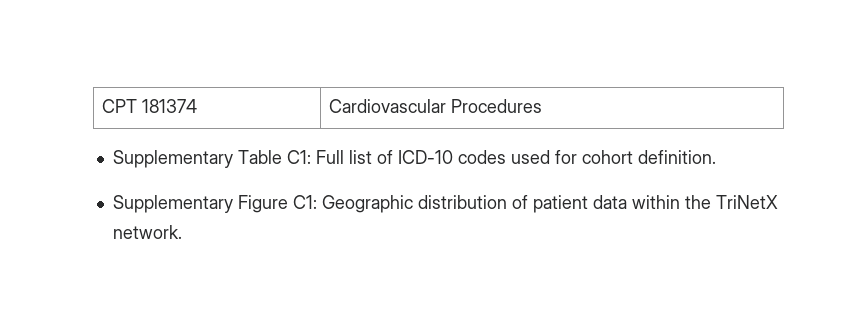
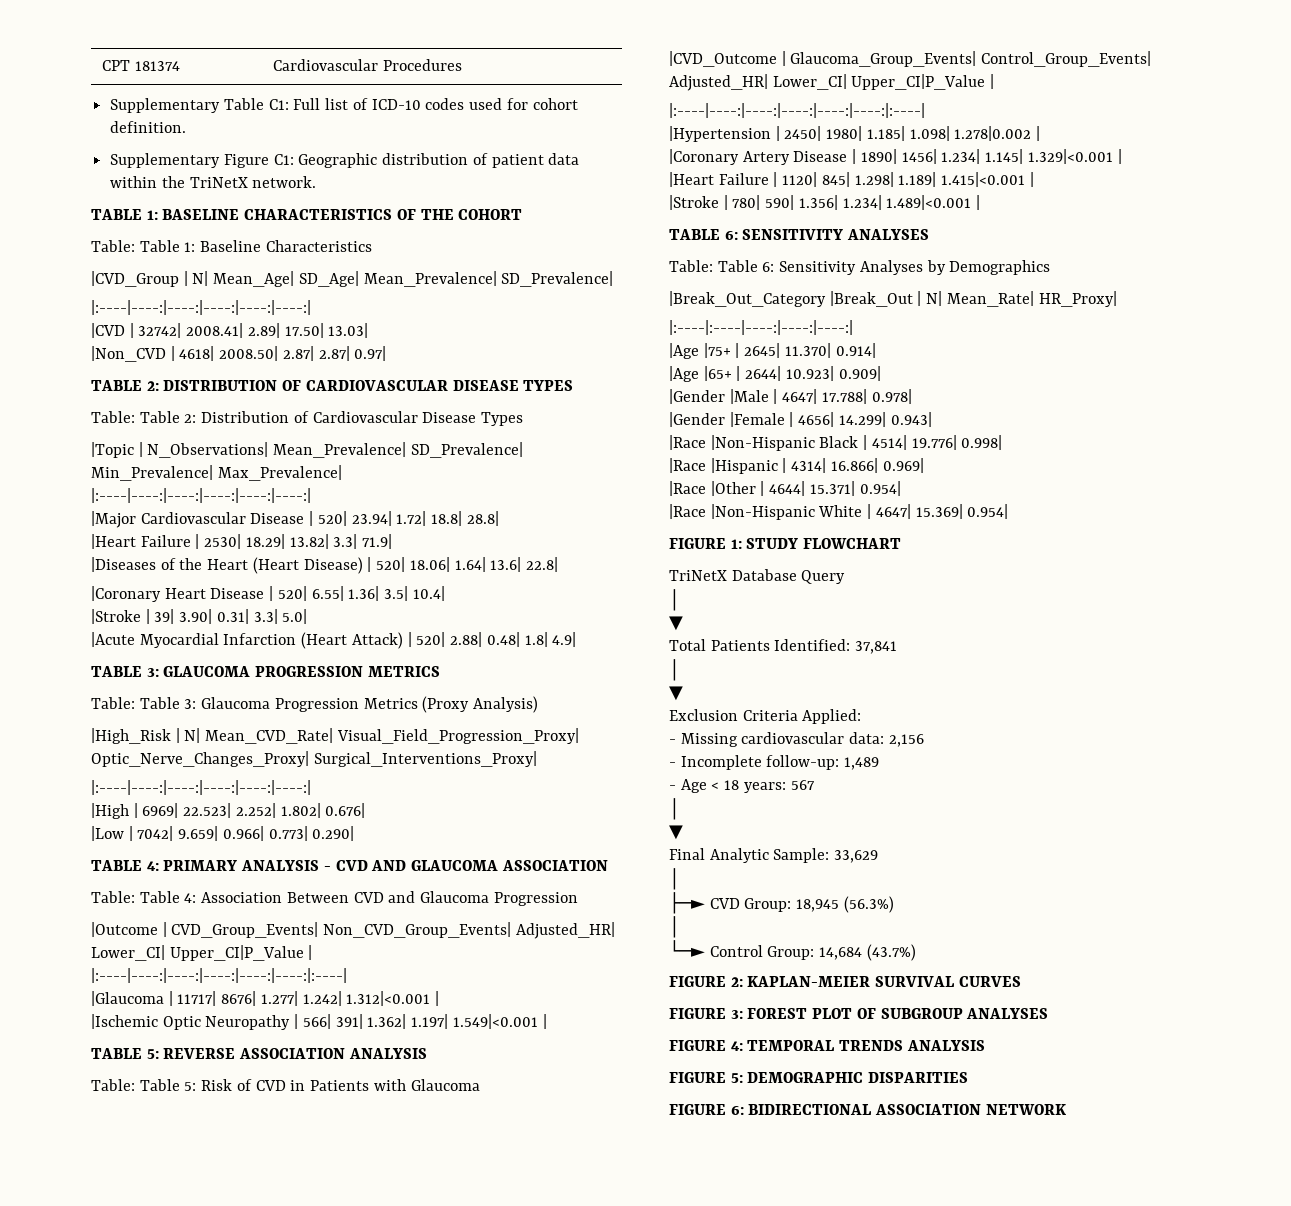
(182, 232) none -> [91,209,523,220] [91,240,372,252] [91,271,614,287] [91,300,311,315] [91,323,369,338] [91,346,387,362] [91,380,574,391] [91,411,524,426] [91,442,523,458] [91,465,342,481] [91,488,311,503] [91,511,499,528] [91,534,393,549] [91,557,558,574] [91,586,445,602] [91,609,308,624] [91,632,577,649] [91,666,440,677] [91,696,539,713] [91,728,579,744] [91,751,537,767] [91,780,311,795] [91,803,366,819] [91,826,355,841] [91,860,608,871] [91,891,578,906] [91,922,615,939] [91,945,313,961] [91,968,347,983] [91,991,440,1006] [91,1014,547,1030] [91,1048,427,1059] [91,1079,480,1091] [669,51,1152,67] [669,74,995,91] [669,103,925,118] [669,126,1041,142] [669,149,1122,165] [669,172,1034,187] [669,195,981,210] [669,229,930,240] [669,260,1051,275] [669,291,1117,307] [669,320,853,335] [669,343,876,359] [669,366,881,382] [669,389,912,404] [669,412,932,427] [669,435,1003,451] [669,458,924,474] [669,481,901,496] [669,504,1009,520] [669,538,902,549] [669,569,846,584] [669,589,680,611] [669,616,683,631] [669,639,898,654] [669,659,680,681] [669,686,683,701] [669,709,862,724] [669,732,924,747] [669,755,880,770] [669,779,815,793] [669,798,680,820] [669,825,683,840] [669,848,879,863] [669,868,680,890] [669,892,894,914] [669,916,680,938] [669,940,916,961] [669,976,1021,987] [669,1008,1049,1019] [669,1040,985,1051] [669,1072,969,1083] [669,1104,1066,1115] // TABLE 1: BASELINE CHARACTERISTICS OF THE COHORT // Table: Table 1: Baseline Characteristics // |CVD_Group | N| Mean_Age| SD_Age| Mean_Prevalence| SD_Prevalence| // |:----|----:|----:|----:|----:|----:| // |CVD | 32742| 2008.41| 2.89| 17.50| 13.03| // |Non_CVD | 4618| 2008.50| 2.87| 2.87| 0.97| // TABLE 2: DISTRIBUTION OF CARDIOVASCULAR DISEASE TYPES // Table: Table 2: Distribution of Cardiovascular Disease Types // |Topic | N_Observations| Mean_Prevalence| SD_Prevalence| Min_Prevalence| Max_Prevalence| // |:----|----:|----:|----:|----:|----:| // |Major Cardiovascular Disease | 520| 23.94| 1.72| 18.8| 28.8| // |Heart Failure | 2530| 18.29| 13.82| 3.3| 71.9| // |Diseases of the Heart (Heart Disease) | 520| 18.06| 1.64| 13.6| 22.8| // |Coronary Heart Disease | 520| 6.55| 1.36| 3.5| 10.4| // |Stroke | 39| 3.90| 0.31| 3.3| 5.0| // |Acute Myocardial Infarction (Heart Attack) | 520| 2.88| 0.48| 1.8| 4.9| // TABLE 3: GLAUCOMA PROGRESSION METRICS // Table: Table 3: Glaucoma Progression Metrics (Proxy Analysis) // |High_Risk | N| Mean_CVD_Rate| Visual_Field_Progression_Proxy| Optic_Nerve_Changes_Proxy| Surgical_Interventions_Proxy| // |:----|----:|----:|----:|----:|----:| // |High | 6969| 22.523| 2.252| 1.802| 0.676| // |Low | 7042| 9.659| 0.966| 0.773| 0.290| // TABLE 4: PRIMARY ANALYSIS - CVD AND GLAUCOMA ASSOCIATION // Table: Table 4: Association Between CVD and Glaucoma Progression // |Outcome | CVD_Group_Events| Non_CVD_Group_Events| Adjusted_HR| Lower_CI| Upper_CI|P_Value | // |:----|----:|----:|----:|----:|----:|:----| // |Glaucoma | 11717| 8676| 1.277| 1.242| 1.312|<0.001 | // |Ischemic Optic Neuropathy | 566| 391| 1.362| 1.197| 1.549|<0.001 | // TABLE 5: REVERSE ASSOCIATION ANALYSIS // Table: Table 5: Risk of CVD in Patients with Glaucoma // |CVD_Outcome | Glaucoma_Group_Events| Control_Group_Events| Adjusted_HR| Lower_CI| Upper_CI|P_Value | // |:----|----:|----:|----:|----:|----:|:----| // |Hypertension | 2450| 1980| 1.185| 1.098| 1.278|0.002 | // |Coronary Artery Disease | 1890| 1456| 1.234| 1.145| 1.329|<0.001 | // |Heart Failure | 1120| 845| 1.298| 1.189| 1.415|<0.001 | // |Stroke | 780| 590| 1.356| 1.234| 1.489|<0.001 | // TABLE 6: SENSITIVITY ANALYSES // Table: Table 6: Sensitivity Analyses by Demographics // |Break_Out_Category |Break_Out | N| Mean_Rate| HR_Proxy| // |:----|:----|----:|----:|----:| // |Age |75+ | 2645| 11.370| 0.914| // |Age |65+ | 2644| 10.923| 0.909| // |Gender |Male | 4647| 17.788| 0.978| // |Gender |Female | 4656| 14.299| 0.943| // |Race |Non-Hispanic Black | 4514| 19.776| 0.998| // |Race |Hispanic | 4314| 16.866| 0.969| // |Race |Other | 4644| 15.371| 0.954| // |Race |Non-Hispanic White | 4647| 15.369| 0.954| // FIGURE 1: STUDY FLOWCHART // TriNetX Database Query // │ // ▼ // Total Patients Identified: 37,841 // │ // ▼ // Exclusion Criteria Applied: // - Missing cardiovascular data: 2,156 // - Incomplete follow-up: 1,489 // - Age < 18 years: 567 // │ // ▼ // Final Analytic Sample: 33,629 // │ // ├─► CVD Group: 18,945 (56.3%) // │ // └─► Control Group: 14,684 (43.7%) // FIGURE 2: KAPLAN-MEIER SURVIVAL CURVES // FIGURE 3: FOREST PLOT OF SUBGROUP ANALYSES // FIGURE 4: TEMPORAL TRENDS ANALYSIS // FIGURE 5: DEMOGRAPHIC DISPARITIES // FIGURE 6: BIDIRECTIONAL ASSOCIATION NETWORK

